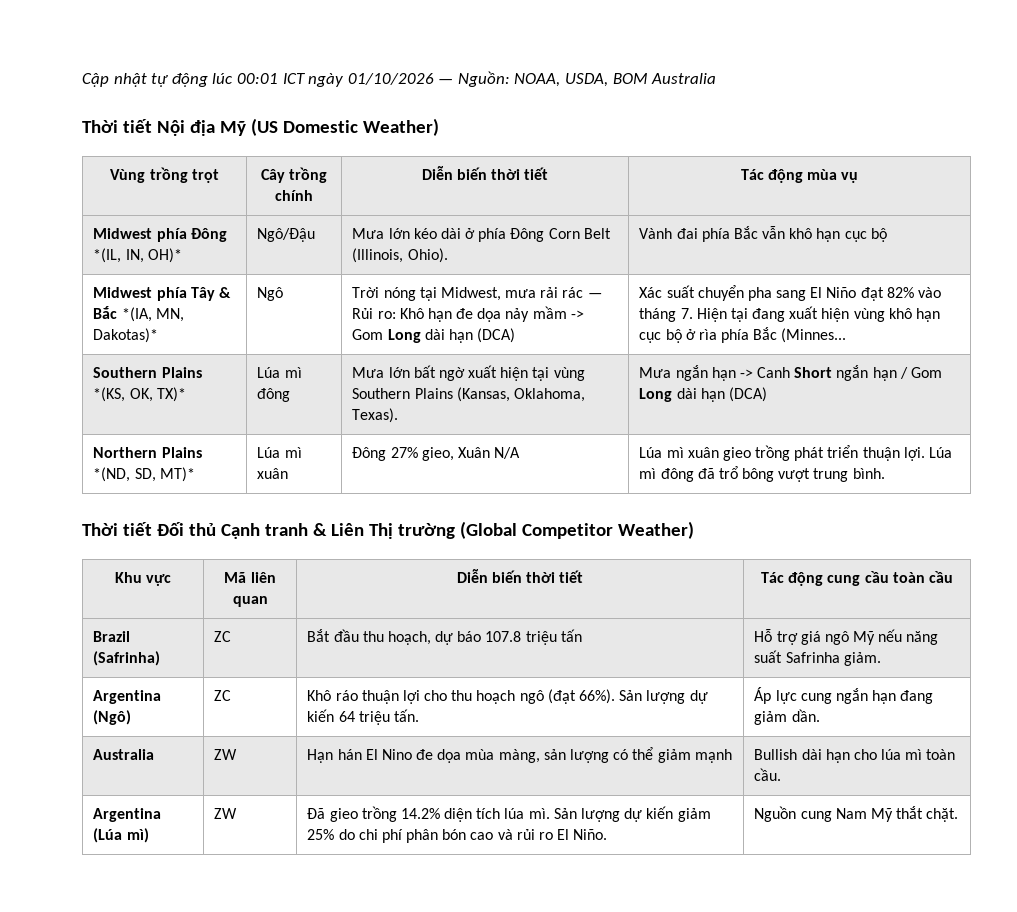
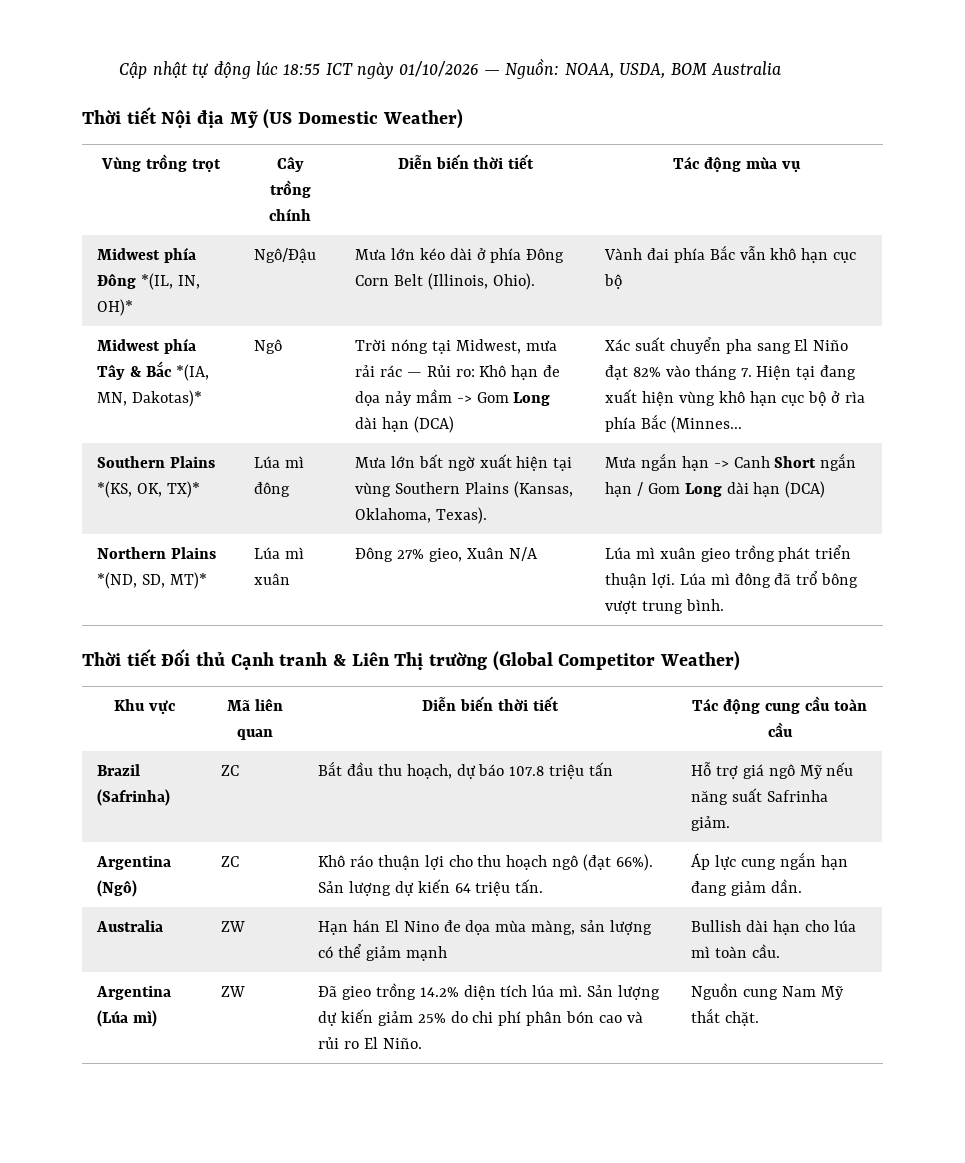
[236,73,278,84] 00:01 -> [283,63,321,75] 18:55

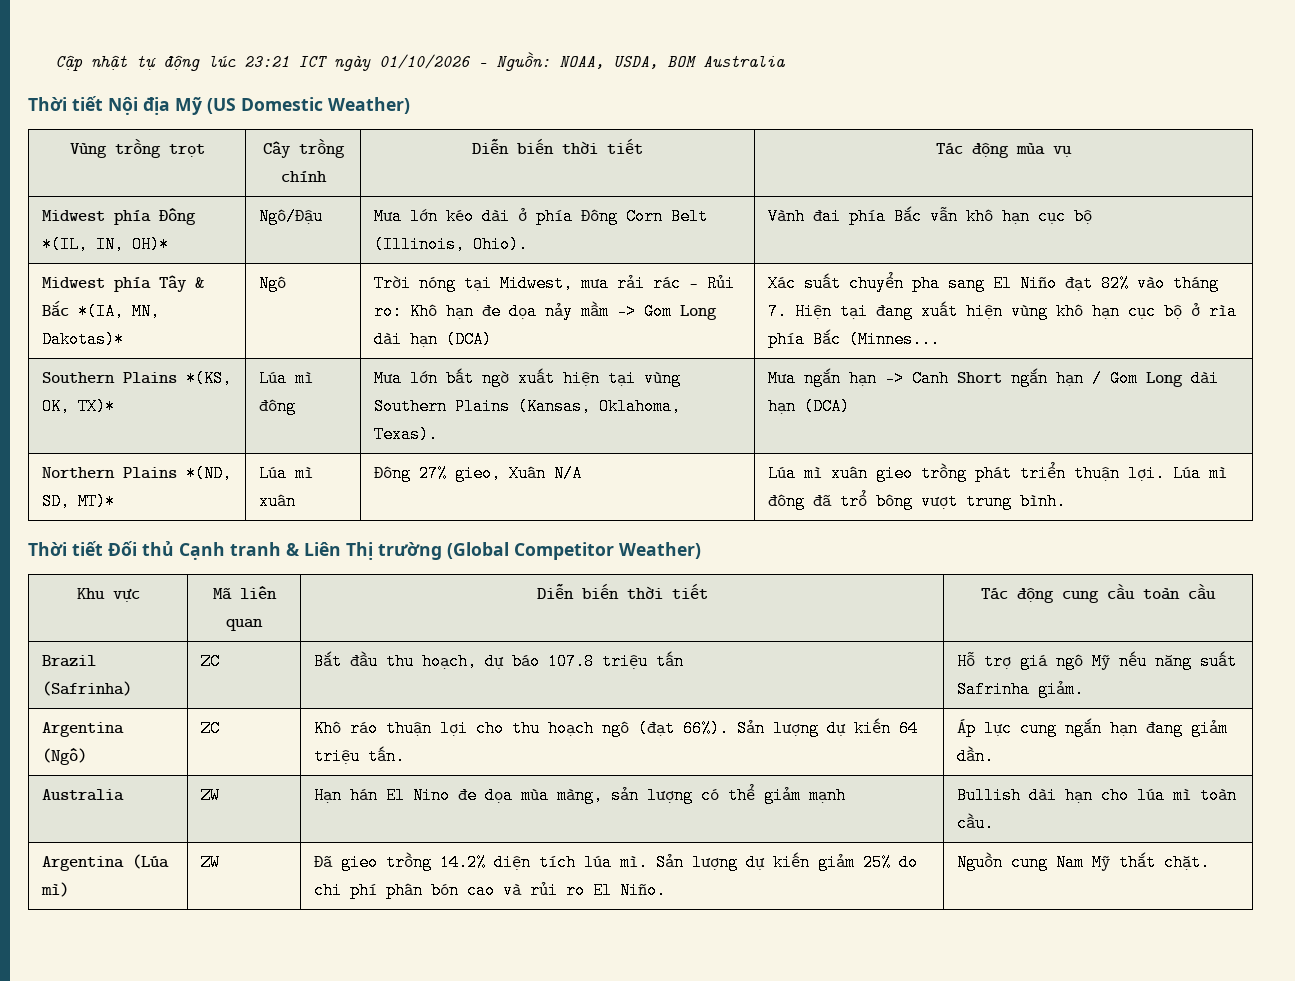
[283,63,321,75] 18:55 -> [243,56,289,67] 23:21

